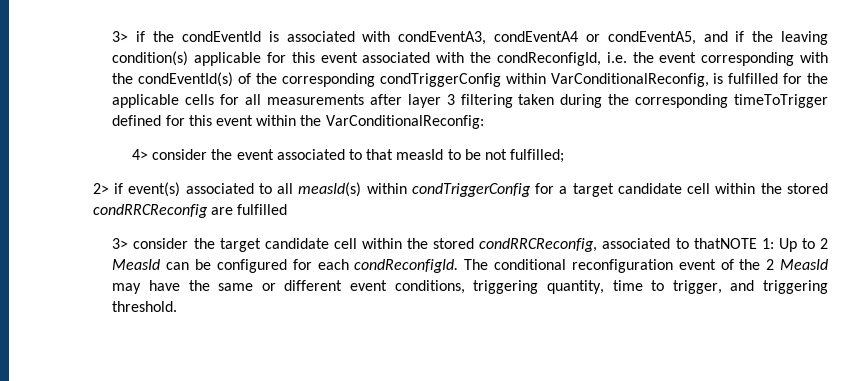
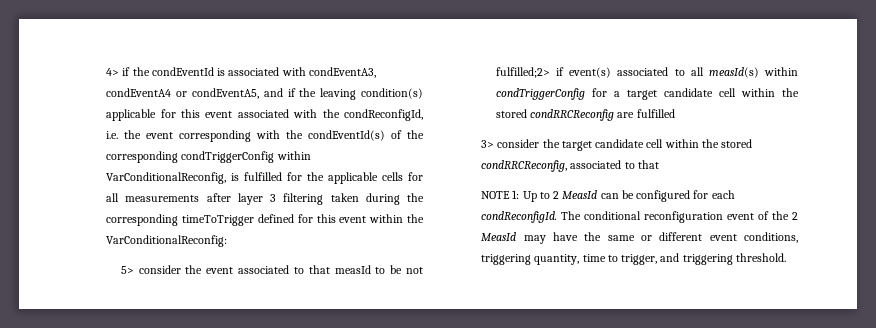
[112,31,129,42] 3> -> [106,68,120,76] 4>
[132,149,149,160] 4> -> [120,266,134,274] 5>
[510,149,565,163] [92,183,109,194] fulfilled; // 2> -> [495,67,550,78] fulfilled;2>
[693,238,757,249] thatNOTE -> [637,160,659,169] [481,191,511,199] that // NOTE

